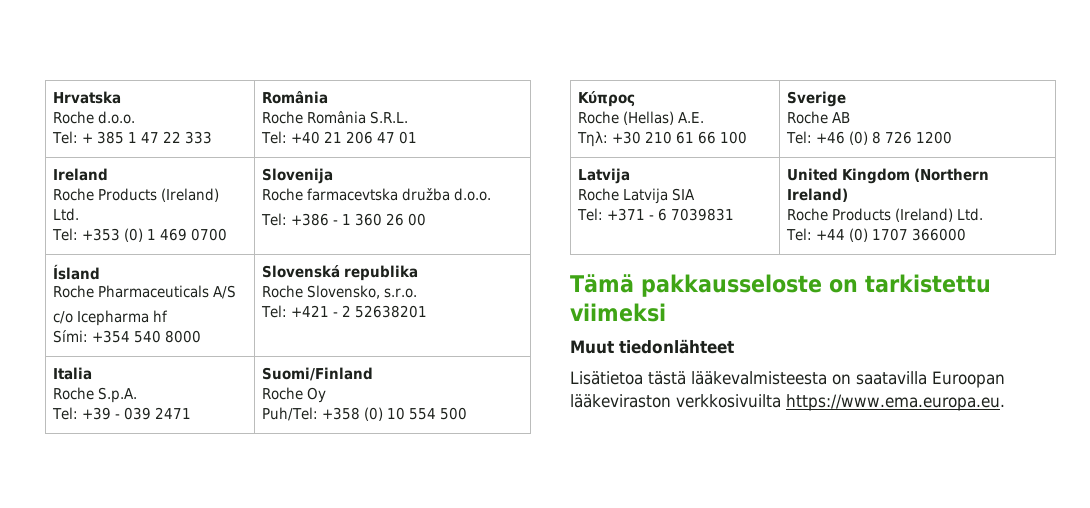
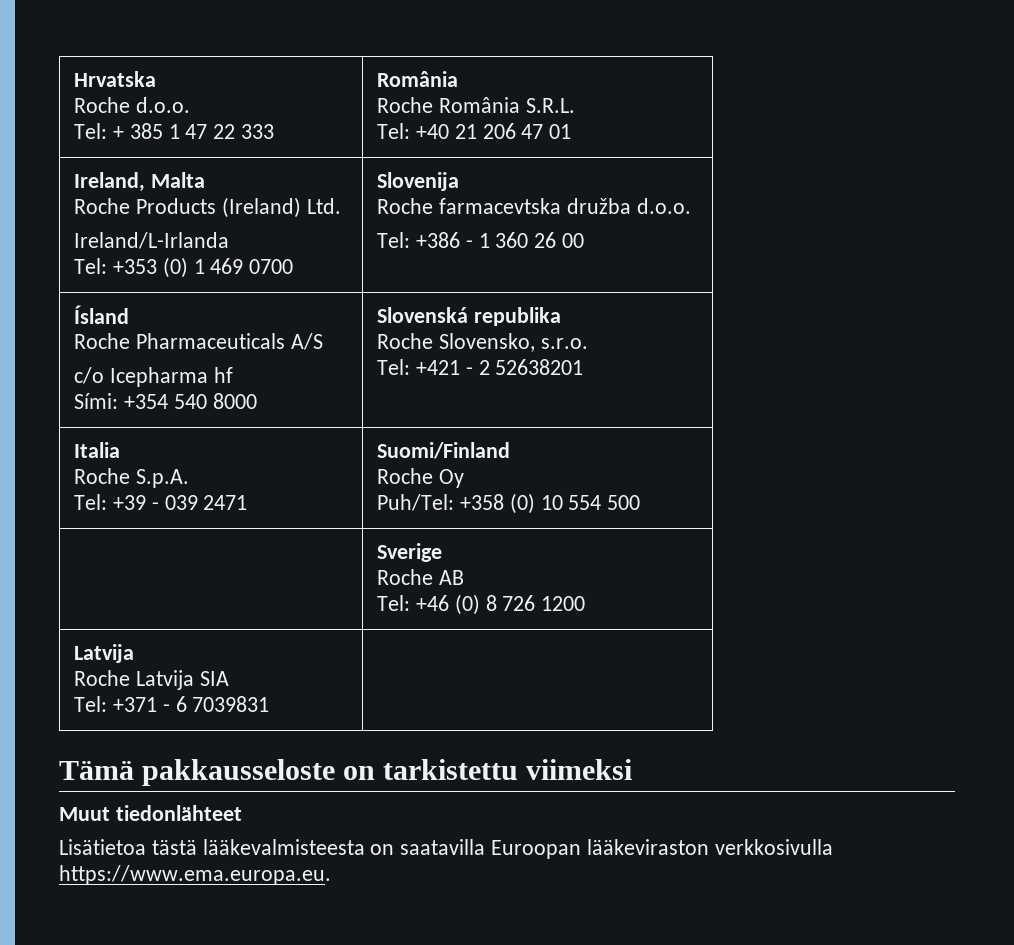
[53,168,109,181] [53,188,220,202] [53,208,80,221] Ireland // Roche Products (Ireland) Ltd. -> [74,172,206,192] [74,197,341,218] [74,232,230,249] Ireland, Malta // Roche Products (Ireland) Ltd. // Ireland/L-Irlanda
[578,91,636,107] [578,111,705,125] [577,131,748,147] Kύπρος // Roche (Hellas) A.E. // Τηλ: +30 210 61 66 100 -> (641, 502) none
[787,168,990,184] [787,188,849,202] [787,208,984,222] [786,228,967,242] United Kingdom (Northern Ireland) // Roche Products (Ireland) Ltd. // Tel: +44 (0) 1707 366000 -> (270, 704) none
[676,394,781,408] verkkosivuilta -> [714,839,833,855] verkkosivulla

